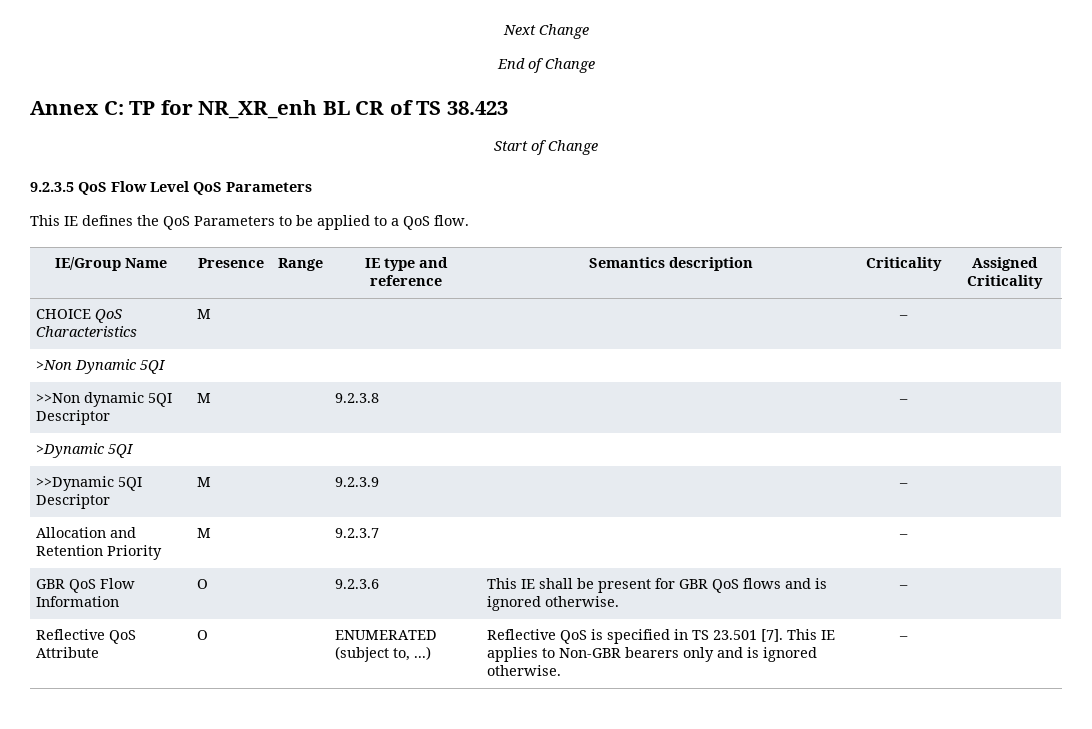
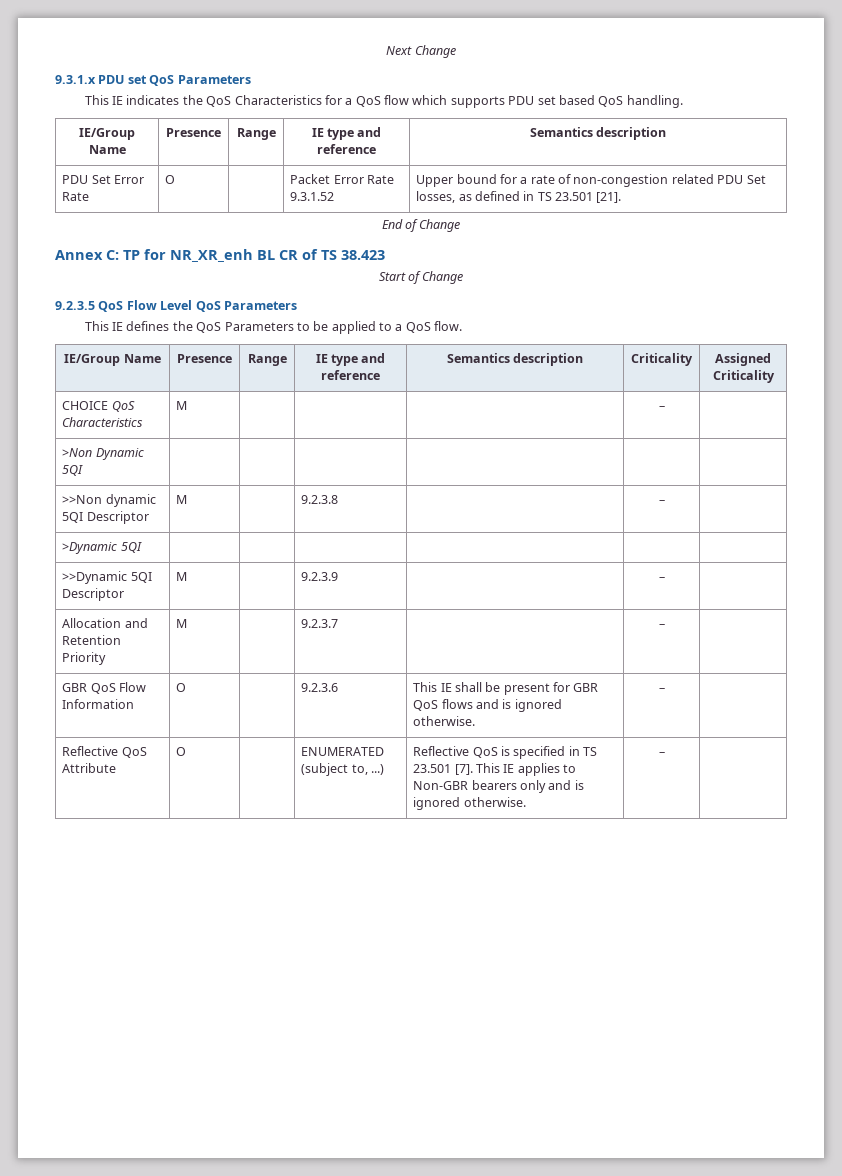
(589, 31) none -> [55,75,251,86] [84,95,683,108] [79,128,135,140] [88,145,126,154] [166,128,221,137] [236,128,276,140] [311,127,382,140] [317,144,376,154] [529,127,667,140] [62,175,144,184] [62,192,90,201] [165,175,176,184] [290,174,394,184] [290,192,335,201] [416,174,766,187] [416,191,622,203] // 9.3.1.x PDU set QoS Parameters // This IE indicates the QoS Characteristics for a QoS flow which supports PDU set based QoS handling. // IE/Group Name | Presence | Range | IE type and reference | Semantics description // PDU Set Error Rate | O | | Packet Error Rate 9.3.1.52 | Upper bound for a rate of non-congestion related PDU Set losses, as defined in TS 23.501 [21].

